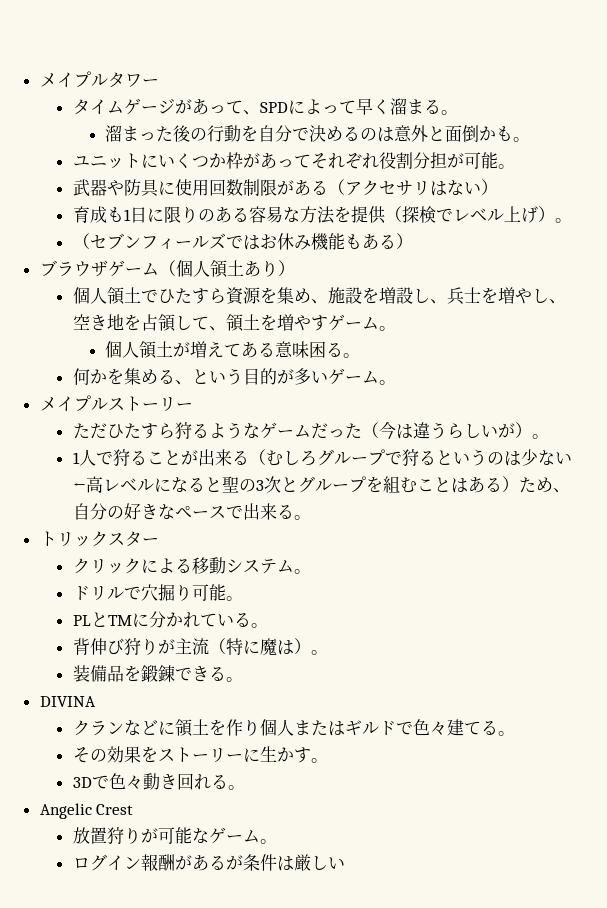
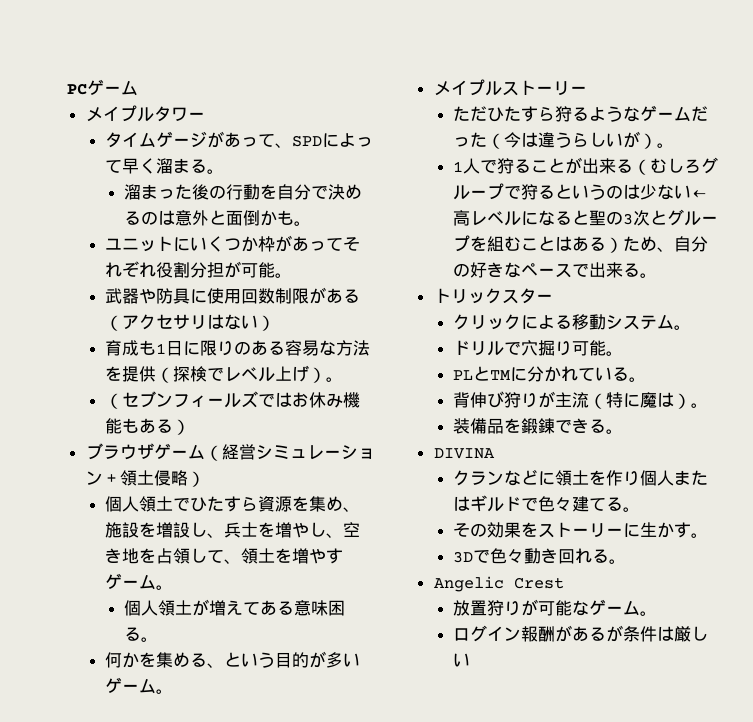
(39, 80) none -> [67,79,138,96] PCゲーム //
[175,260,278,278] 個人領土あり -> [221,444,375,460] [85,470,188,486] 経営シミュレーション＋領土侵略

